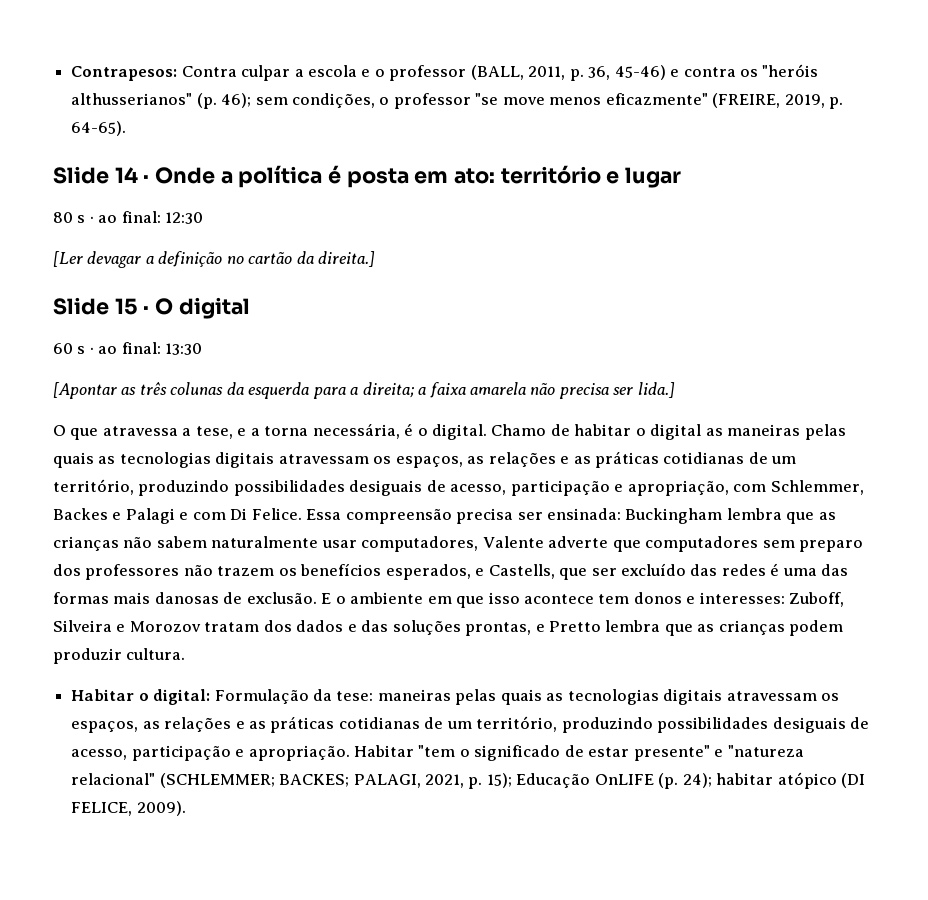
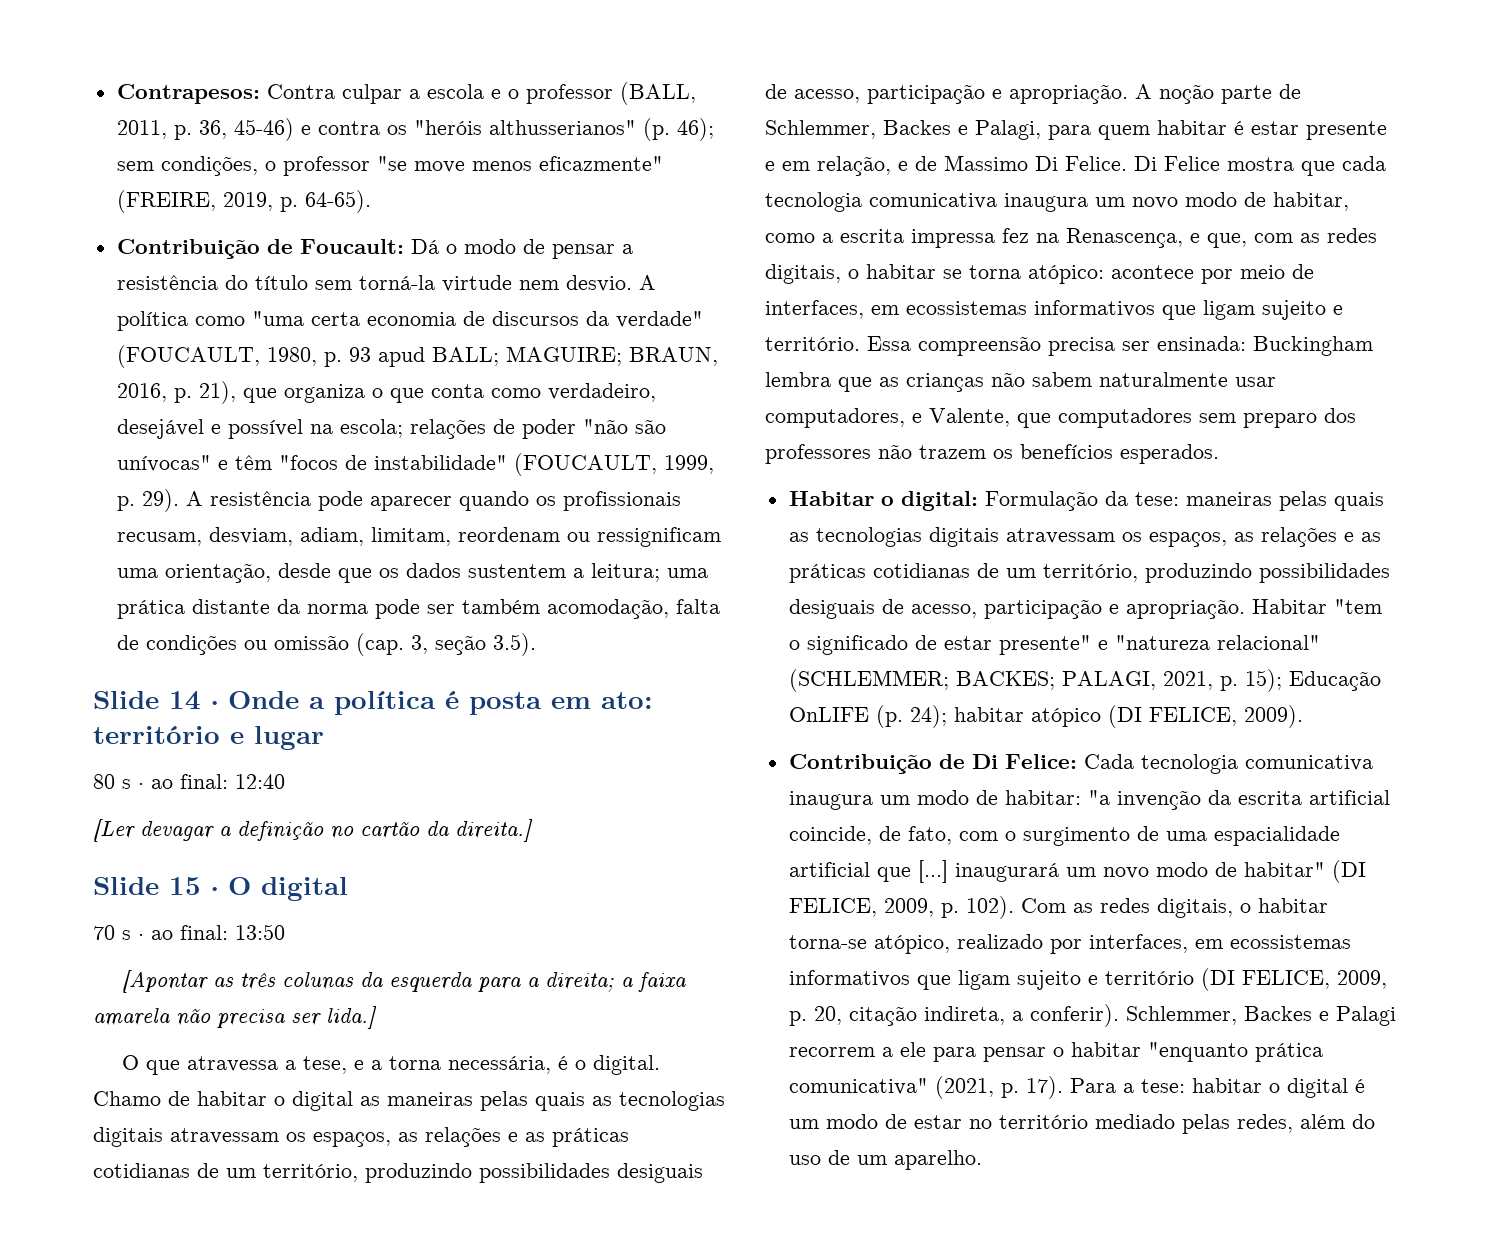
(127, 128) none -> [116,239,633,259] [116,275,656,292] [116,311,703,331] [116,345,718,368] [116,381,656,404] [116,419,666,439] [116,453,714,476] [116,489,681,512] [116,527,721,547] [116,563,708,583] [116,599,720,619] [116,633,536,656] // Contribuição de Foucault: Dá o modo de pensar a resistência do título sem torná-la virtude nem desvio. A política como "uma certa economia de discursos da verdade" (FOUCAULT, 1980, p. 93 apud BALL; MAGUIRE; BRAUN, 2016, p. 21), que organiza o que conta como verdadeiro, desejável e possível na escola; relações de poder "não são unívocas" e têm "focos de instabilidade" (FOUCAULT, 1999, p. 29). A resistência pode aparecer quando os profissionais recusam, desviam, adiam, limitam, reordenam ou ressignificam uma orientação, desde que os dados sustentem a leitura; uma prática distante da norma pode ser também acomodação, falta de condições ou omissão (cap. 3, seção 3.5).
[165,212,204,224] 12:30 -> [235,774,285,789] 12:40
[53,342,203,355] 60 s · ao final: 13:30 -> [93,924,285,940] 70 s · ao final: 13:50
[627,480,864,496] [53,508,302,524] apropriação, com Schlemmer, Backes e Palagi e com Di Felice. -> [1009,84,1301,104] [765,120,1387,140] [765,155,1386,176] [765,192,1349,212] [765,228,1377,248] [765,264,1314,284] [765,300,1343,320] [765,337,860,351] apropriação. A noção parte de Schlemmer, Backes e Palagi, para quem habitar é estar presente e em relação, e de Massimo Di Felice. Di Felice mostra que cada tecnologia comunicativa inaugura um novo modo de habitar, como a escrita impressa fez na Renascença, e que, com as redes digitais, o habitar se torna atópico: acontece por meio de interfaces, em ecossistemas informativos que ligam sujeito e território.
[482,536,609,548] Valente adverte -> [912,408,1010,427] e Valente,
[385,563,849,580] [53,592,845,608] [53,620,844,636] [53,648,186,664] esperados, e Castells, que ser excluído das redes é uma das formas mais danosas de exclusão. E o ambiente em que isso acontece tem donos e interesses: Zuboff, Silveira e Morozov tratam dos dados e das soluções prontas, e Pretto lembra que as crianças podem produzir cultura. -> [1120,444,1219,464] esperados.
(186, 808) none -> [788,754,1373,774] [788,790,1390,810] [788,826,1340,846] [788,860,1366,883] [788,896,1328,919] [788,934,1351,954] [788,968,1387,991] [788,1004,1396,1027] [788,1042,1323,1062] [788,1076,1365,1099] [788,1114,1375,1134] [788,1150,982,1170] // Contribuição de Di Felice: Cada tecnologia comunicativa inaugura um modo de habitar: "a invenção da escrita artificial coincide, de fato, com o surgimento de uma espacialidade artificial que [...] inaugurará um novo modo de habitar" (DI FELICE, 2009, p. 102). Com as redes digitais, o habitar torna-se atópico, realizado por interfaces, em ecossistemas informativos que ligam sujeito e território (DI FELICE, 2009, p. 20, citação indireta, a conferir). Schlemmer, Backes e Palagi recorrem a ele para pensar o habitar "enquanto prática comunicativa" (2021, p. 17). Para a tese: habitar o digital é um modo de estar no território mediado pelas redes, além do uso de um aparelho.

